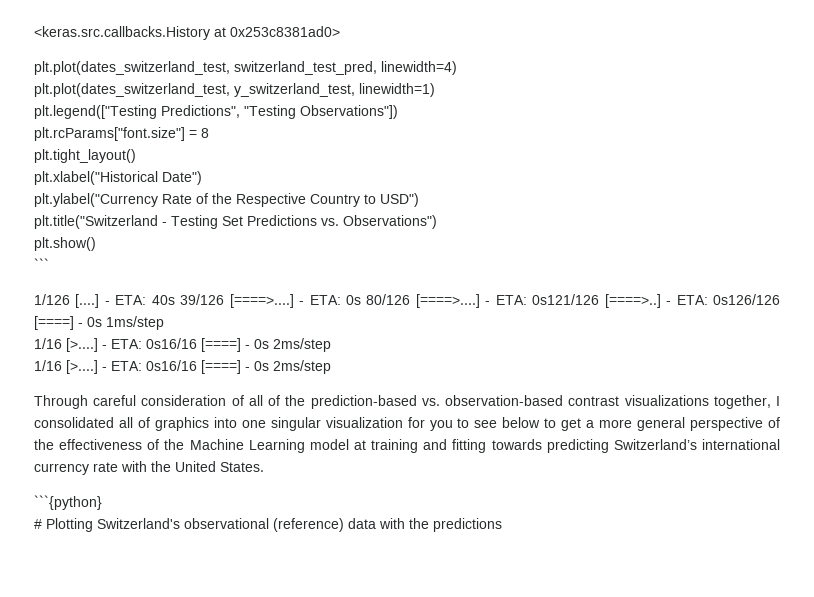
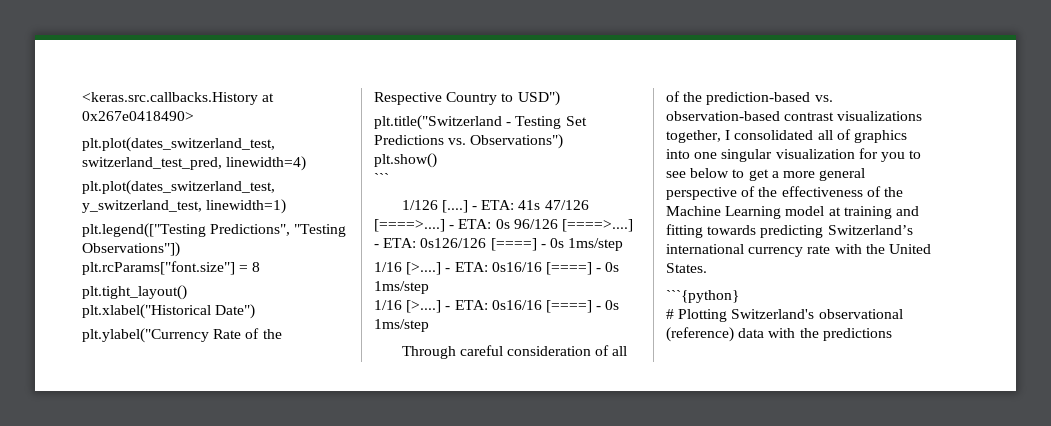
[230,26,340,37] 0x253c8381ad0> -> [82,111,194,121] 0x267e0418490>
[151,294,225,305] 40s 39/126 -> [518,200,589,210] 41s 47/126
[366,294,708,308] 80/126 [====>....] - ETA: 0s121/126 [====>..] - ETA: -> [513,219,633,232] [374,238,417,248] 96/126 [====>....] - ETA:
[273,338,331,352] [34,360,331,374] 2ms/step // 1/16 [>....] - ETA: 0s16/16 [====] - 0s 2ms/step -> [374,281,429,294] [374,300,620,313] [374,319,429,332] 1ms/step // 1/16 [>....] - ETA: 0s16/16 [====] - 0s 1ms/step

